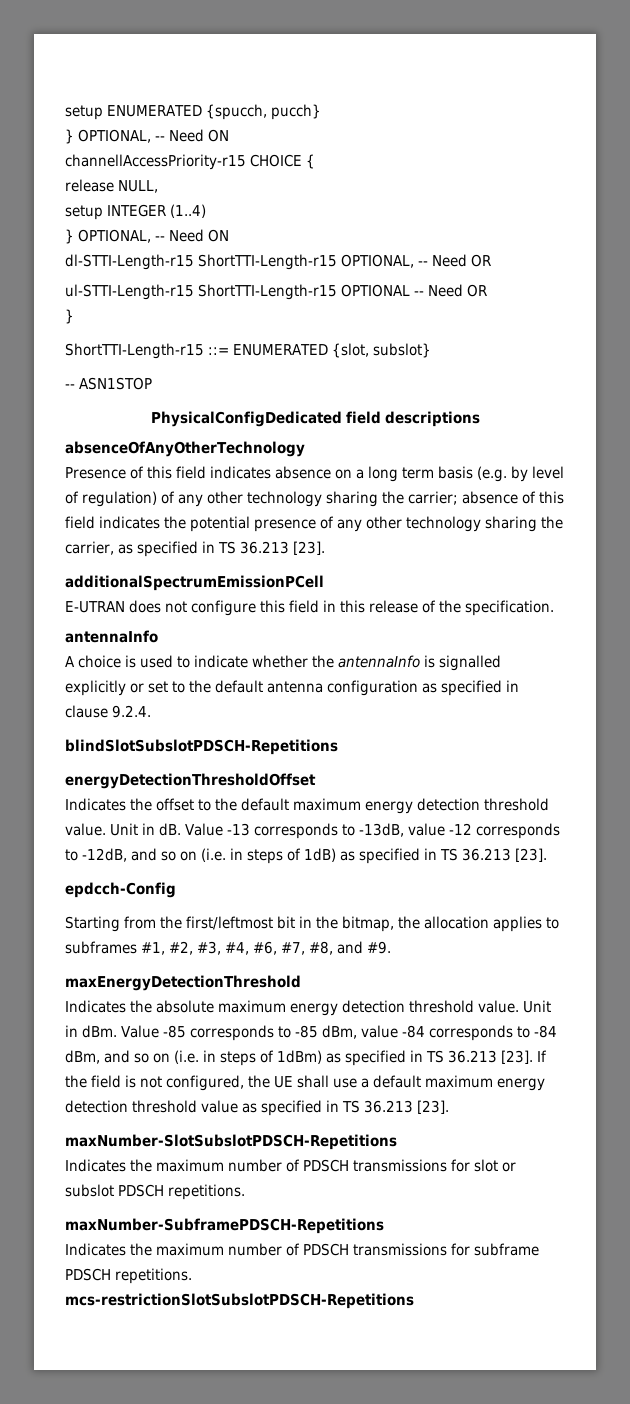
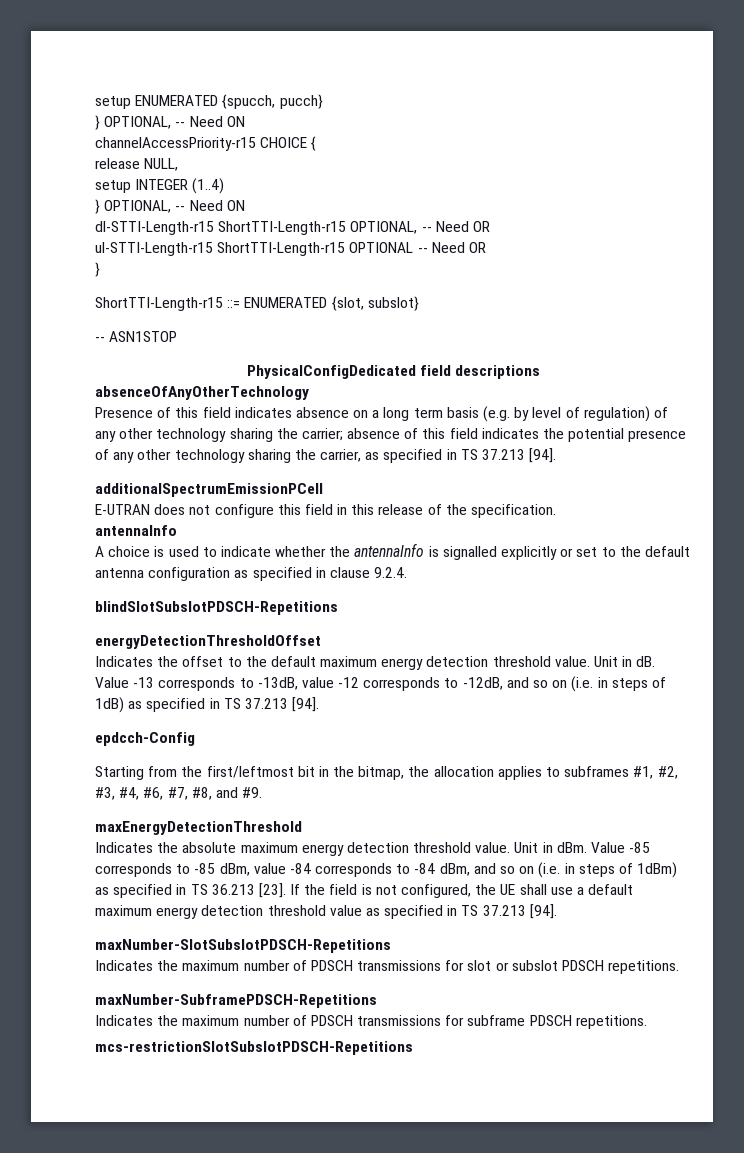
[65,154,246,170] channellAccessPriority-r15 -> [95,137,256,151] channelAccessPriority-r15
[240,541,325,555] 36.213 [23]. -> [482,448,557,463] 37.213 [94].
[462,848,547,862] 36.213 [23]. -> [244,697,320,712] 37.213 [94].
[364,1100,449,1114] 36.213 [23]. -> [482,904,557,919] 37.213 [94].

